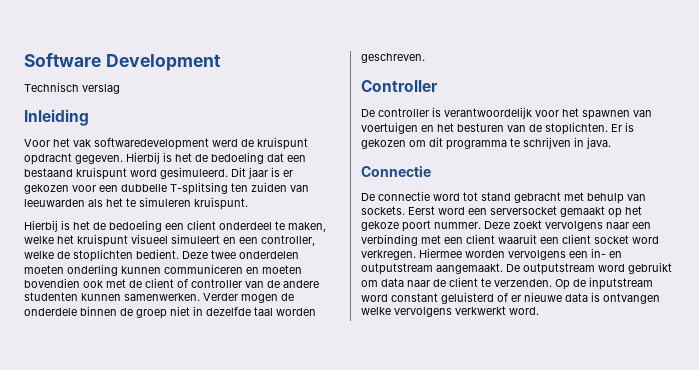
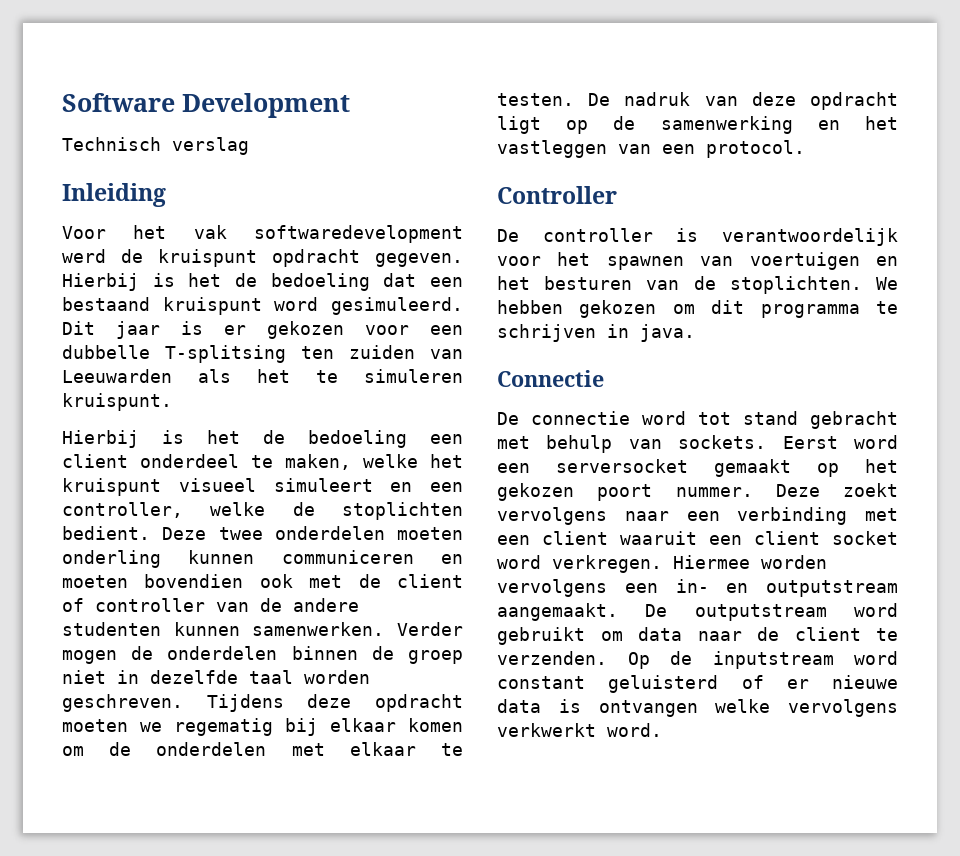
[24,199,85,207] leeuwarden -> [62,369,172,383] Leeuwarden
[24,308,77,316] onderdele -> [167,646,278,660] onderdelen
(425, 58) none -> [206,694,463,712] [62,718,463,736] [62,742,463,756] [497,92,898,110] [497,116,898,134] [497,140,805,158] Tijdens deze opdracht moeten we regematig bij elkaar komen om de onderdelen met elkaar te testen. De nadruk van deze opdracht ligt op de samenwerking en het vastleggen van een protocol.
[611,122,634,132] Er is -> [876,277,898,290] [497,300,563,314] We hebben
[361,221,399,231] gekoze -> [497,483,574,501] gekozen

